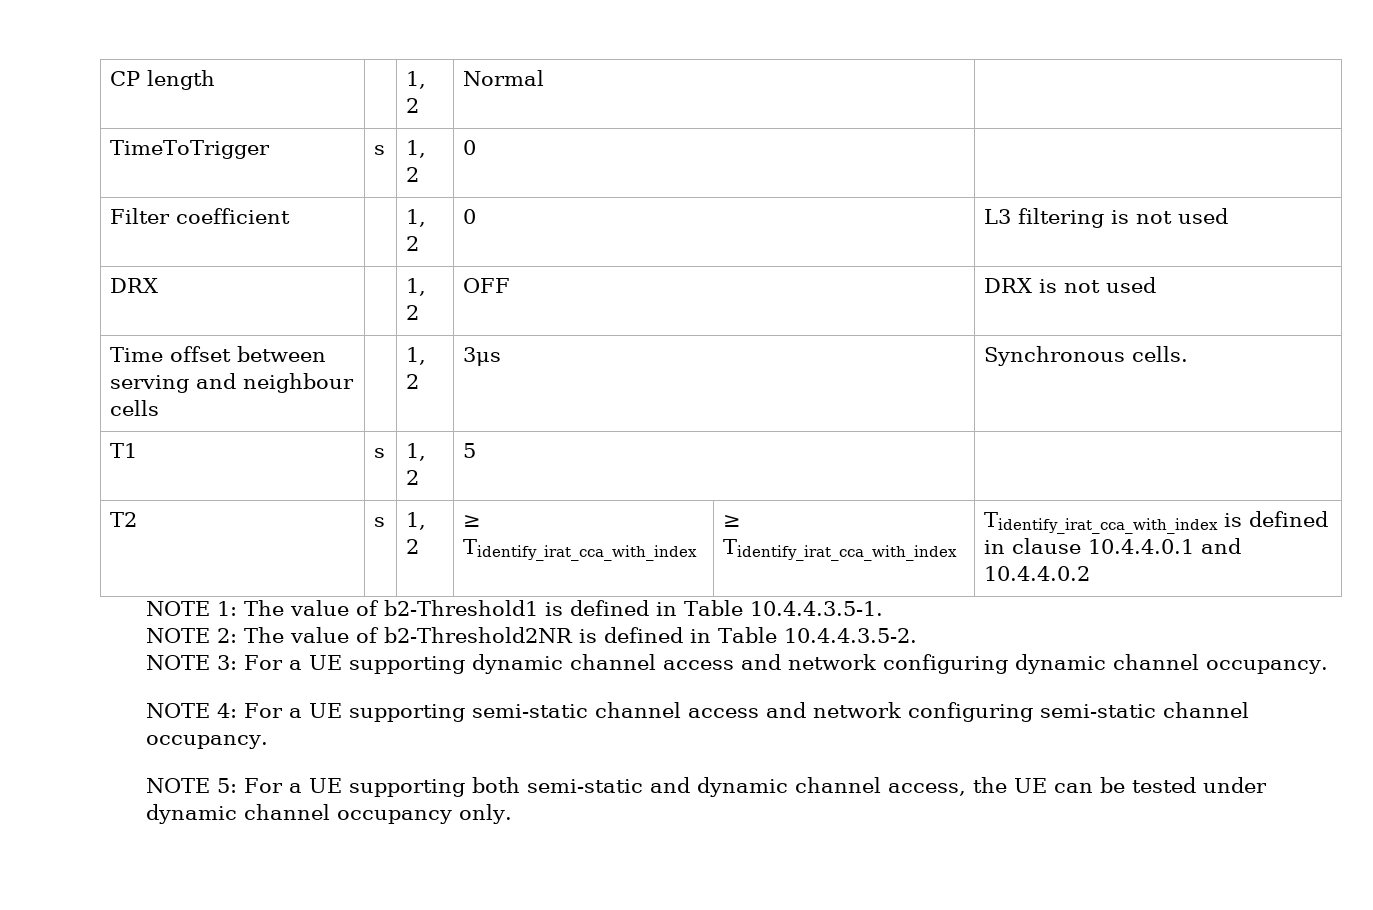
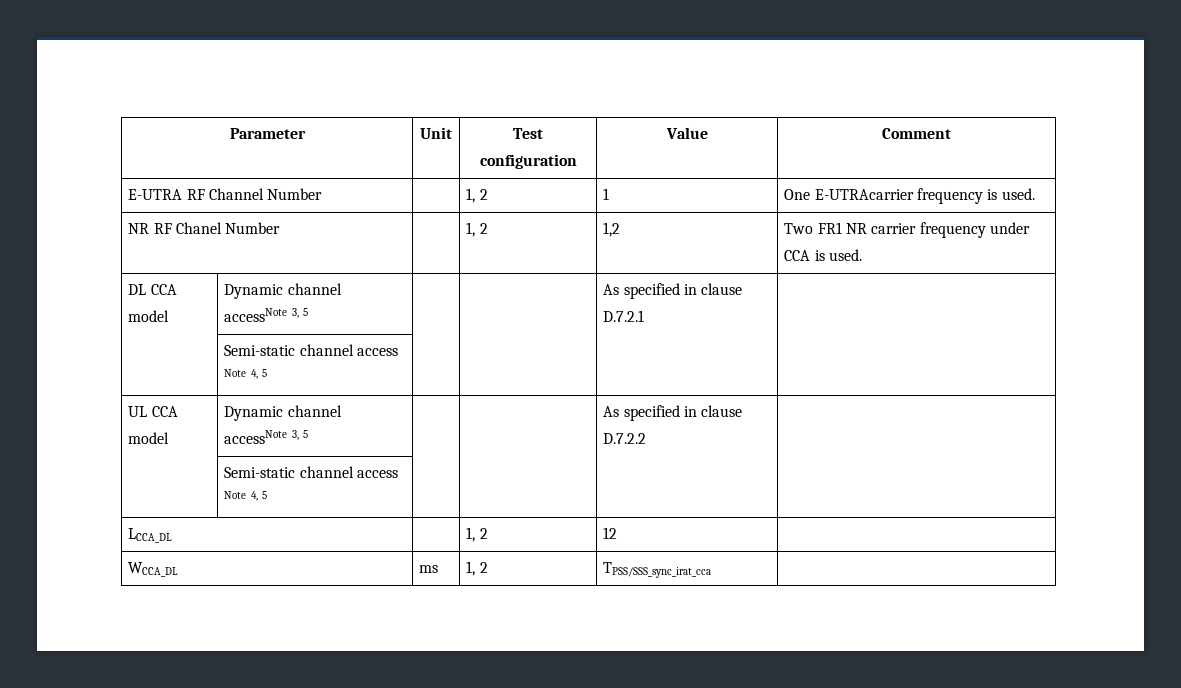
[110,70,216,90] [406,71,427,89] [406,98,420,113] [463,70,545,86] [110,140,271,159] [374,145,386,155] [406,140,427,158] [406,167,420,182] [463,140,477,155] [110,208,291,224] [406,209,427,227] [406,236,420,251] [463,209,477,224] [984,208,1229,228] [110,278,159,293] [406,278,427,296] [406,305,420,320] [463,278,511,293] [984,277,1157,293] [110,346,327,362] [110,373,355,393] [110,400,160,416] [406,347,427,365] [406,374,420,389] [463,347,502,366] [984,346,1189,366] [110,443,138,458] [374,448,386,458] [406,443,427,461] [406,470,420,485] [463,443,477,458] [110,512,138,527] [374,517,386,527] [406,512,427,530] [406,539,420,554] [463,515,482,527] [463,539,698,561] [723,515,742,527] [723,539,958,561] [984,511,1329,534] [984,538,1242,554] [984,566,1091,581] [145,600,883,616] [145,627,917,643] [145,654,1328,674] [145,702,1249,722] [145,735,268,749] [145,777,1267,797] [145,804,512,824] CP length | | 1, 2 | Normal | // TimeToTrigger | s | 1, 2 | 0 | // Filter coefficient | | 1, 2 | 0 | L3 filtering is not used // DRX | | 1, 2 | OFF | DRX is not used // Time offset between serving and neighbour cells | | 1, 2 | 3μs | Synchronous cells. // T1 | s | 1, 2 | 5 | // T2 | s | 1, 2 | ≥ Tidentify_irat_cca_with_index | ≥ Tidentify_irat_cca_with_index | Tidentify_irat_cca_with_index is defined in clause 10.4.4.0.1 and 10.4.4.0.2 // NOTE 1: The value of b2-Threshold1 is defined in Table 10.4.4.3.5-1. // NOTE 2: The value of b2-Threshold2NR is defined in Table 10.4.4.3.5-2. // NOTE 3: For a UE supporting dynamic channel access and network configuring dynamic channel occupancy. // NOTE 4: For a UE supporting semi-static channel access and network configuring semi-static channel occupancy. // NOTE 5: For a UE supporting both semi-static and dynamic channel access, the UE can be tested under dynamic channel occupancy only. -> [229,128,306,139] [420,127,452,139] [513,128,543,139] [479,154,577,169] [665,127,708,139] [882,128,951,139] [128,188,323,200] [466,188,488,203] [603,188,610,200] [784,188,1035,204] [128,222,281,234] [466,222,488,237] [603,222,621,237] [784,222,1030,238] [784,249,862,261] [128,284,177,295] [128,310,170,322] [224,283,342,299] [224,308,308,322] [603,283,743,299] [603,310,645,322] [224,344,398,356] [224,369,267,379] [128,406,178,417] [128,432,170,444] [224,405,342,421] [224,430,308,444] [603,405,743,421] [603,433,647,444] [224,466,398,478] [224,491,267,501] [128,528,173,543] [466,527,488,542] [603,527,618,539] [128,562,179,577] [419,565,439,573] [466,561,488,576] [603,562,712,578] Parameter | Unit | Test configuration | Value | Comment // E-UTRA RF Channel Number | | 1, 2 | 1 | One E-UTRAcarrier frequency is used. // NR RF Chanel Number | | 1, 2 | 1,2 | Two FR1 NR carrier frequency under CCA is used. // DL CCA model | Dynamic channel accessNote 3, 5 | | | As specified in clause D.7.2.1 | // | Semi-static channel access Note 4, 5 | | | | // UL CCA model | Dynamic channel accessNote 3, 5 | | | As specified in clause D.7.2.2 | // | Semi-static channel access Note 4, 5 | | | | // LCCA_DL | | 1, 2 | 12 | // WCCA_DL | ms | 1, 2 | TPSS/SSS_sync_irat_cca |

